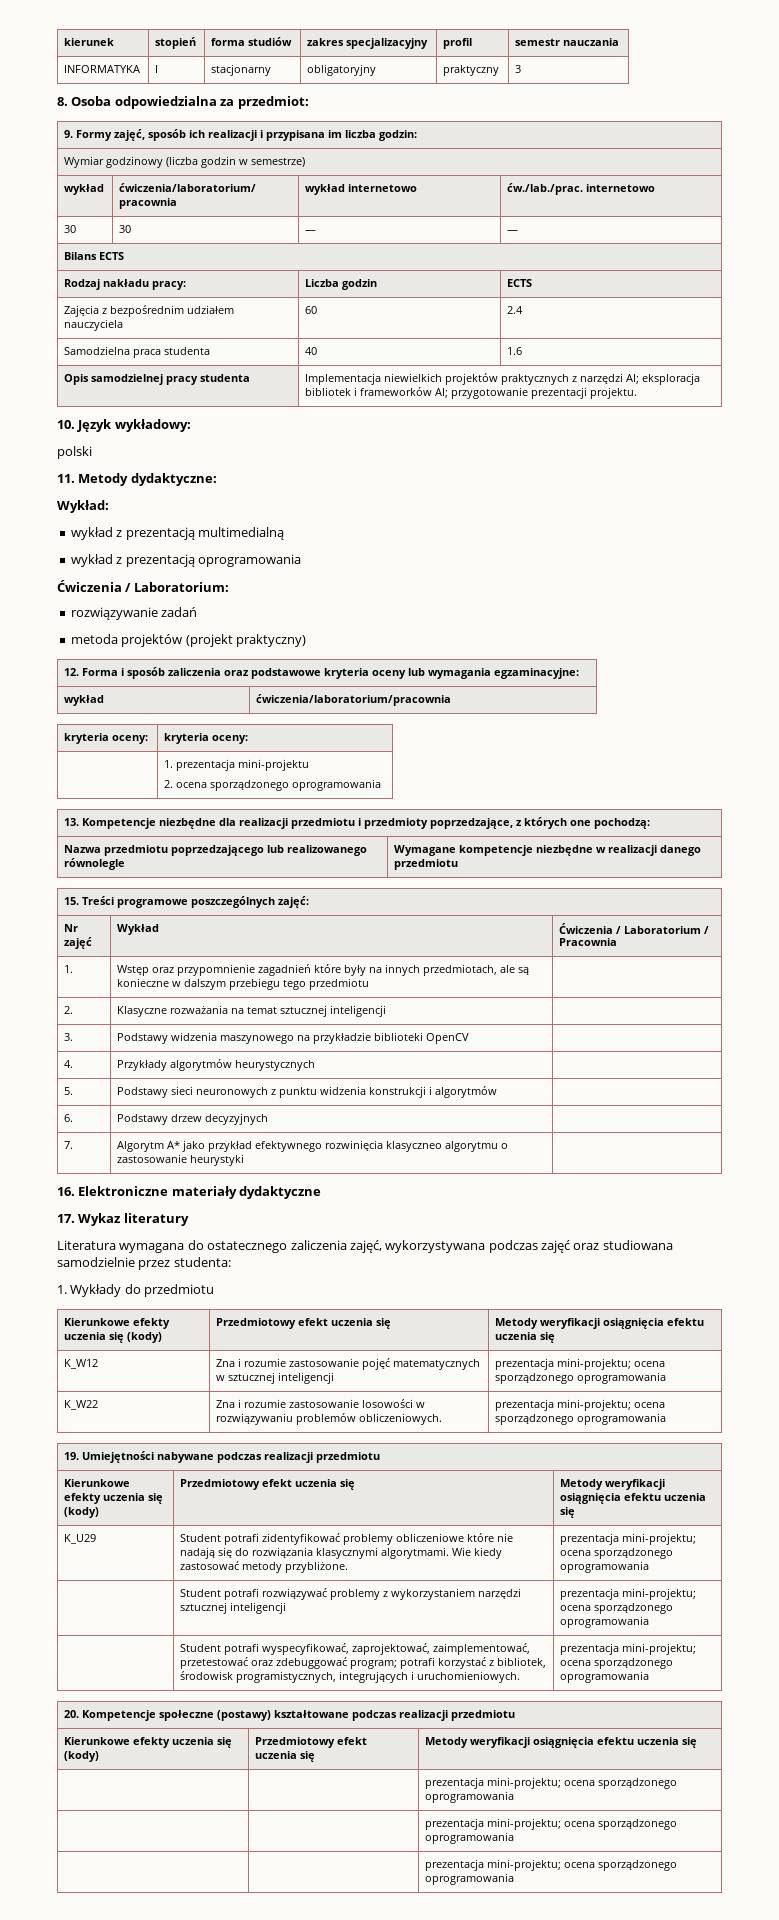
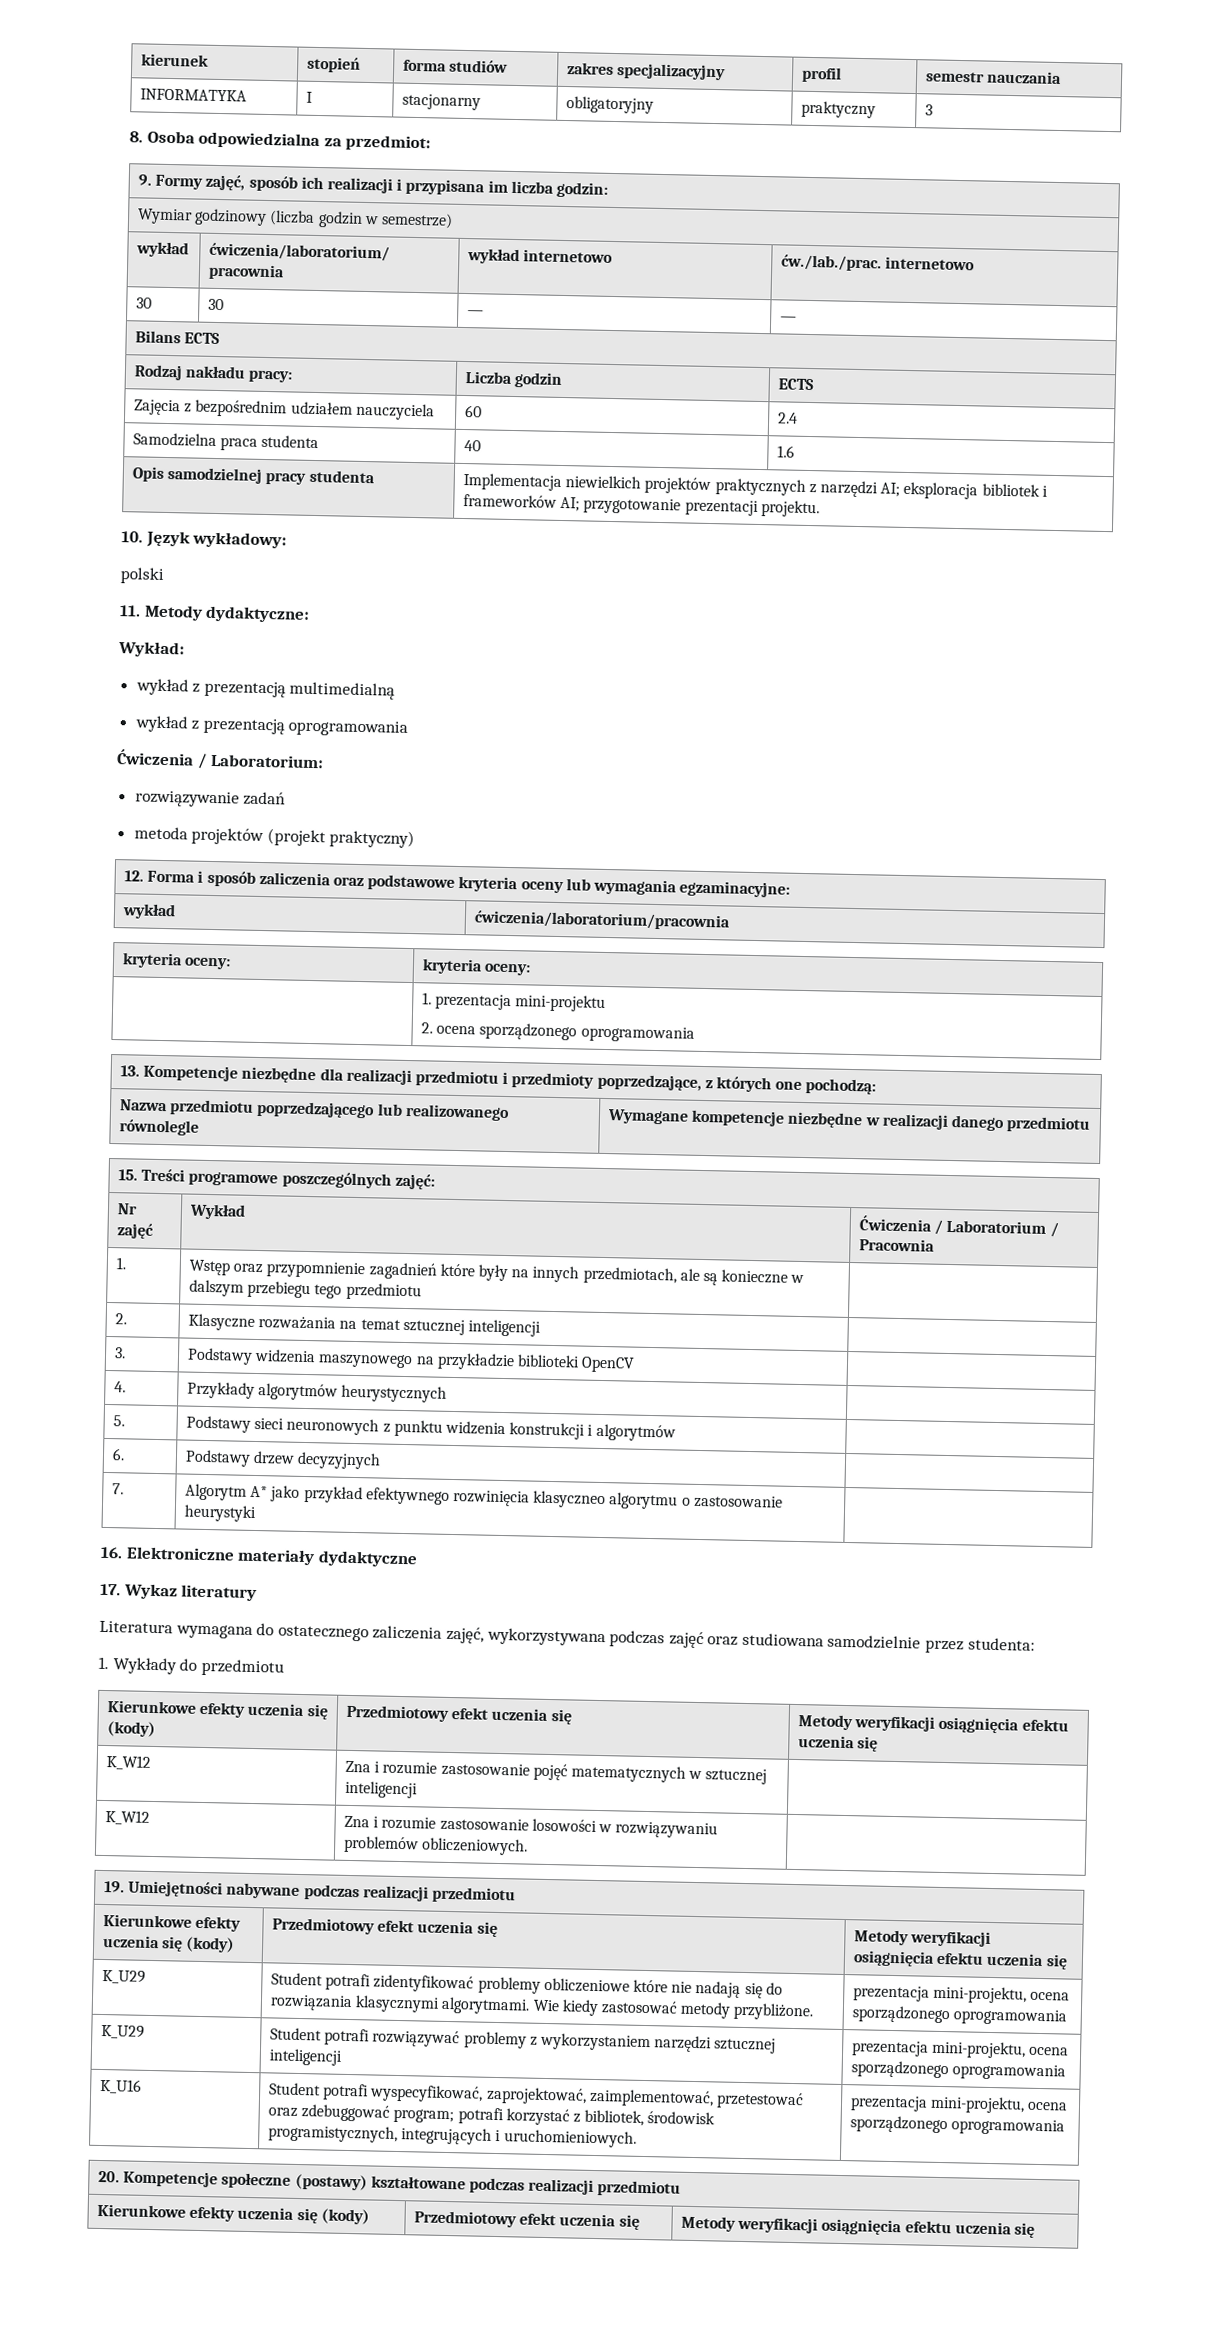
[495,1358,666,1370] [495,1372,667,1384] [64,1400,99,1410] prezentacja mini-projektu; ocena sporządzonego oprogramowania // K_W22 -> [105,1810,151,1825] // K_W12
[495,1399,666,1411] [495,1413,667,1425] prezentacja mini-projektu; ocena sporządzonego oprogramowania -> (529, 1846) none
[622,1533,697,1545] [560,1548,674,1559] [560,1561,650,1573] mini-projektu; ocena sporządzonego oprogramowania // -> [933,1985,1071,2004] [852,2005,1068,2026] [101,2024,146,2039] mini-projektu, ocena sporządzonego oprogramowania // K_U29
[622,1588,697,1600] [560,1603,674,1614] [560,1616,650,1628] mini-projektu; ocena sporządzonego oprogramowania // -> [931,2040,1070,2059] [851,2060,1067,2081] [100,2078,143,2094] mini-projektu, ocena sporządzonego oprogramowania // K_U16
[622,1643,697,1655] mini-projektu; -> [930,2095,1026,2114] mini-projektu,
[425,1777,678,1789] [425,1791,515,1803] [425,1818,678,1830] [425,1832,515,1844] [425,1859,678,1871] [425,1873,515,1885] // | | prezentacja mini-projektu; ocena sporządzonego oprogramowania // | | prezentacja mini-projektu; ocena sporządzonego oprogramowania // | | prezentacja mini-projektu; ocena sporządzonego oprogramowania -> (1036, 2230) none

